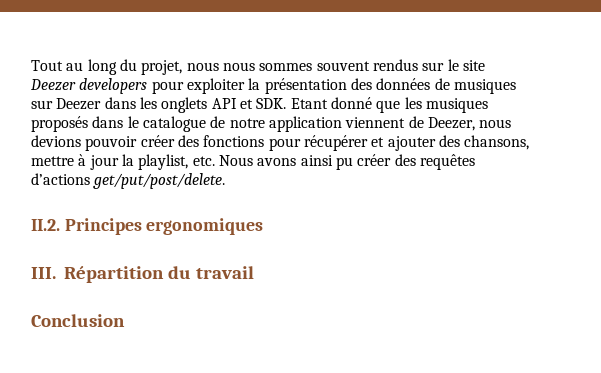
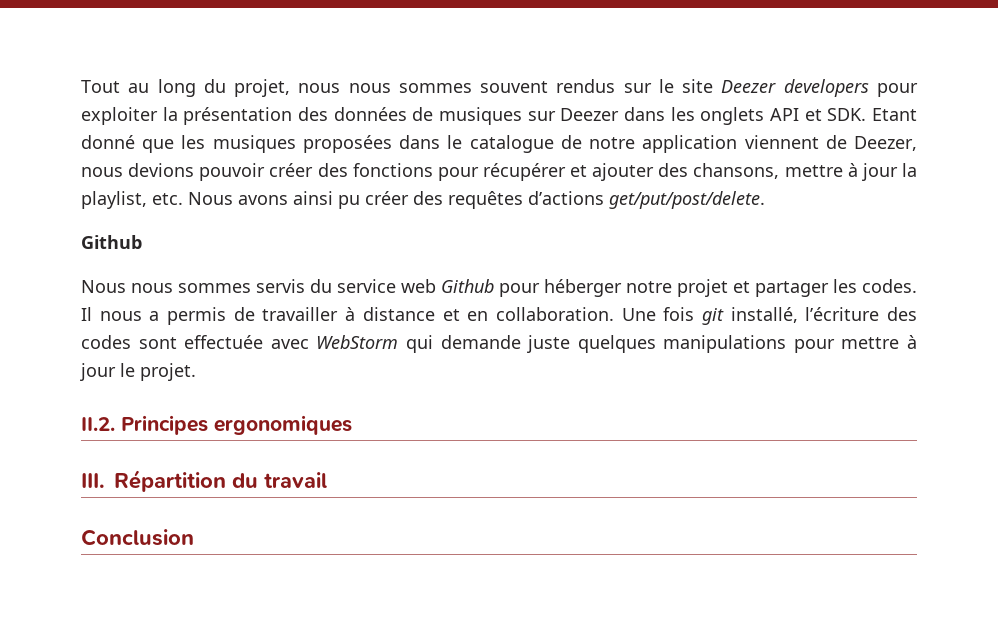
[31,116,88,132] proposés -> [302,135,392,153] proposées
(226, 181) none -> [81,235,142,249] [81,279,917,297] [81,307,917,325] [81,335,918,353] [80,363,196,381] // Github // Nous nous sommes servis du service web Github pour héberger notre projet et partager les codes. Il nous a permis de travailler à distance et en collaboration. Une fois git installé, l’écriture des codes sont effectuée avec WebStorm qui demande juste quelques manipulations pour mettre à jour le projet.

